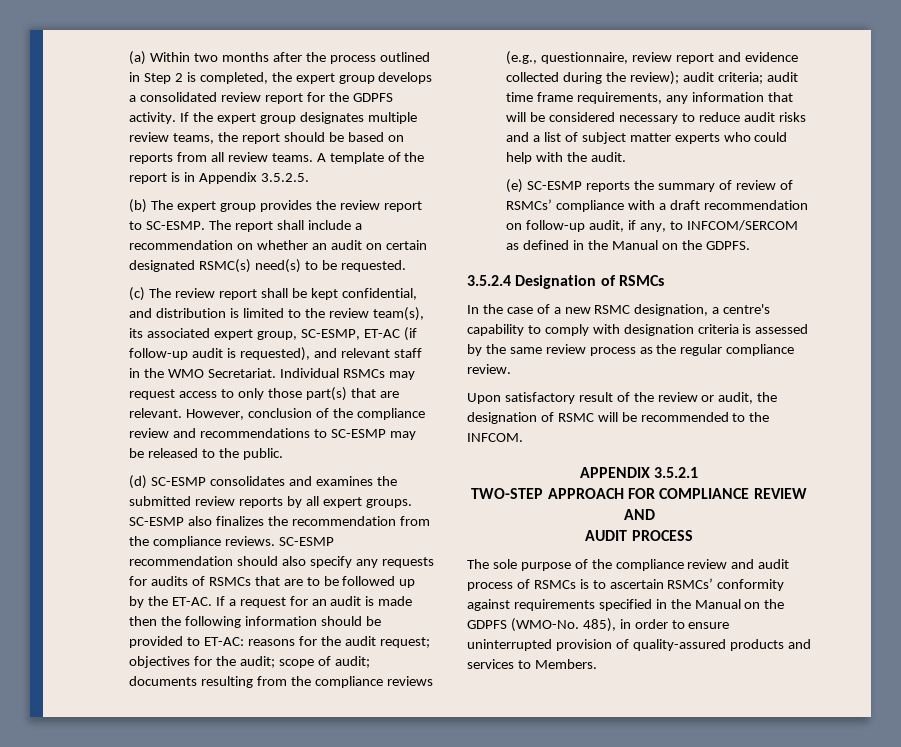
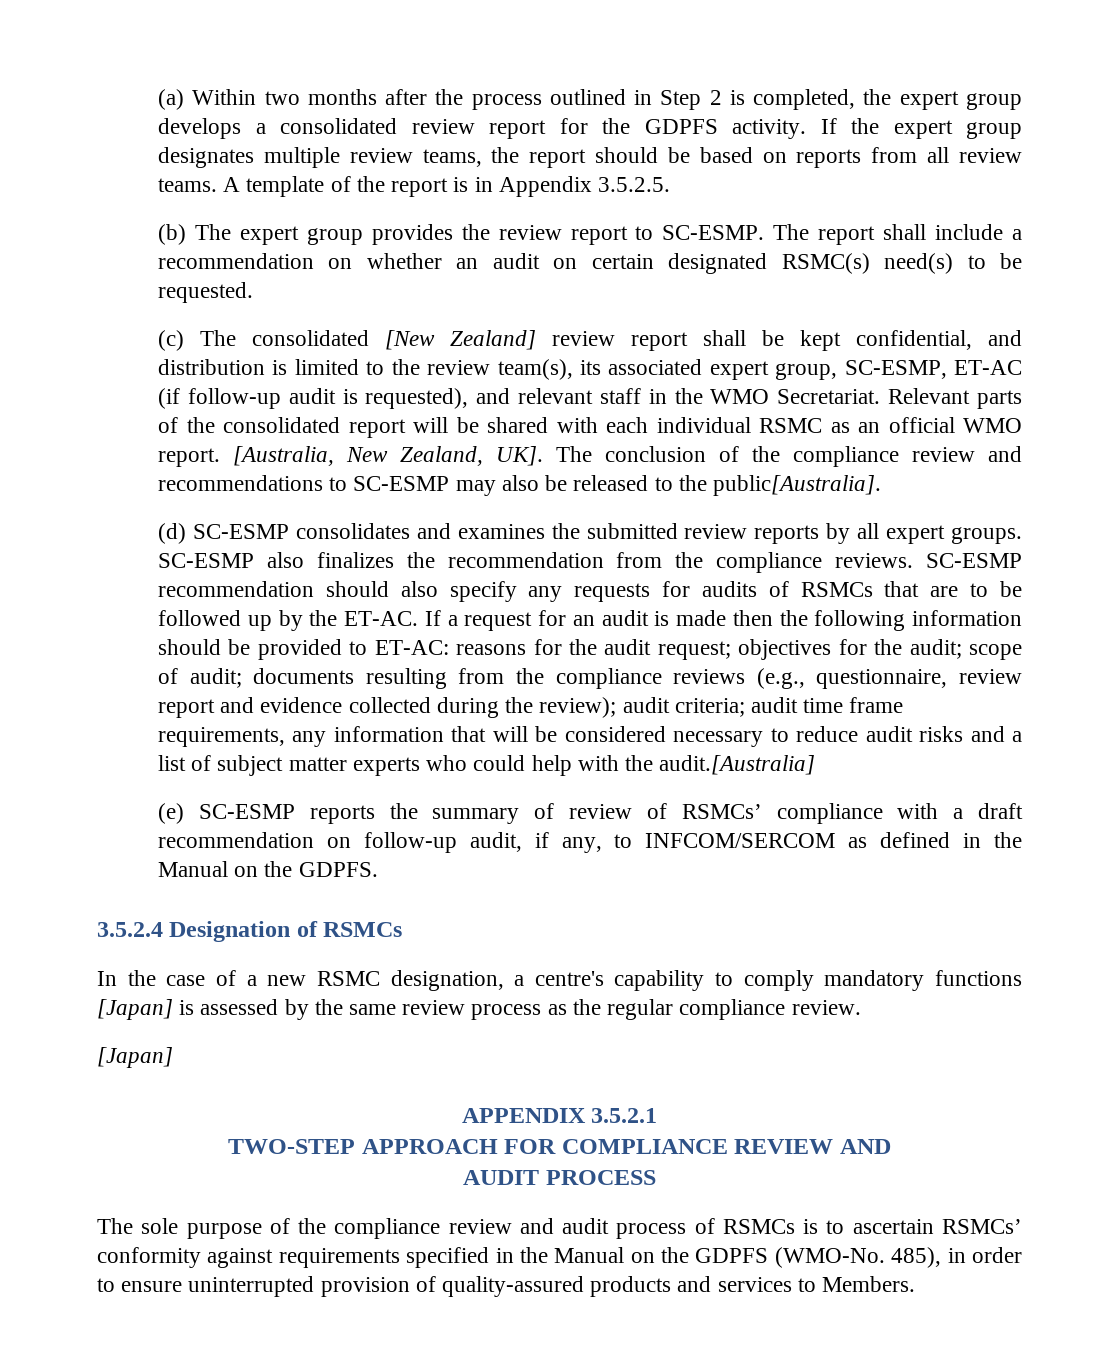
(172, 293) none -> [252,330,537,350] consolidated [New Zealand]
[279,368,415,380] [129,387,399,401] [129,408,245,420] Individual RSMCs may request access to only those part(s) that are relevant. However, -> [888,388,1023,409] [158,417,1023,438] [158,446,593,467] Relevant parts of the consolidated report will be shared with each individual RSMC as an official WMO report. [Australia, New Zealand, UK]. The
(416, 435) none -> [501,475,539,491] also
[242,448,283,460] public. -> [712,475,881,496] public[Australia].
[590,152,626,162] audit. -> [659,755,816,775] audit.[Australia]
[592,324,739,336] with designation criteria -> [824,970,1022,991] [97,999,173,1020] mandatory functions [Japan]
[467,392,778,404] [467,412,770,424] [467,433,523,442] Upon satisfactory result of the review or audit, the designation of RSMC will be recommended to the INFCOM. -> [97,1047,173,1068] [Japan]

